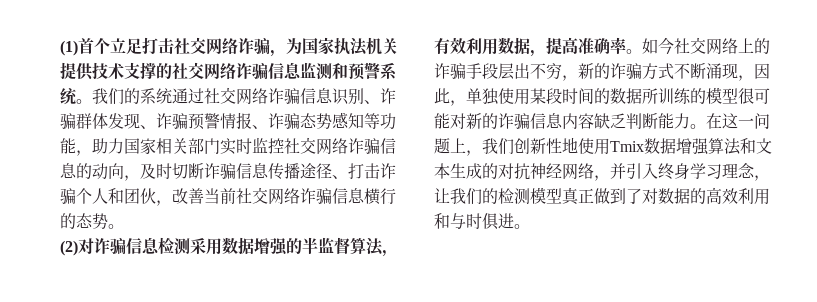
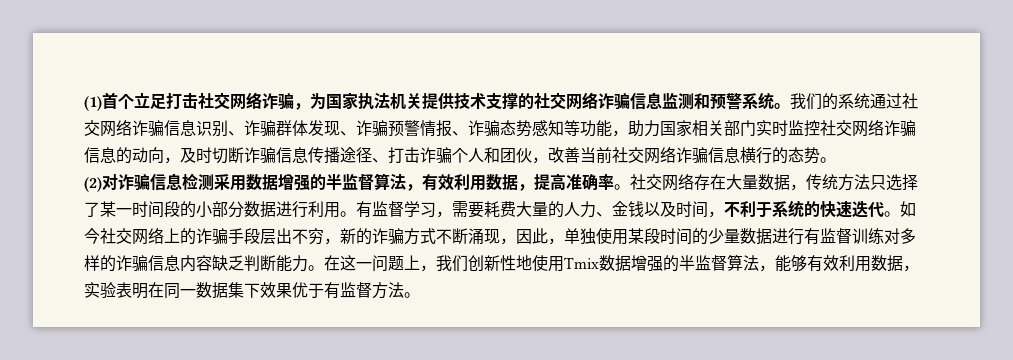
(642, 51) none -> [630,173,918,191] [84,200,900,218] 社交网络存在大量数据，传统方法只选择了某一时间段的小部分数据进行利用。有监督学习，需要耗费大量的人力、金钱以及时间，不利于系统的快速迭代。
[610,87,770,104] [434,113,482,129] 数据所训练的模型很可能对新 -> [708,228,916,245] [84,255,100,271] 少量数据进行有监督训练对多样
[708,138,772,155] [434,163,770,181] [434,187,770,205] [434,213,514,230] 算法和文本生成的对抗神经网络，并引入终身学习理念，让我们的检测模型真正做到了对数据的高效利用和与时俱进 -> [663,254,919,272] [84,282,404,299] 的半监督算法，能够有效利用数据，实验表明在同一数据集下效果优于有监督方法

